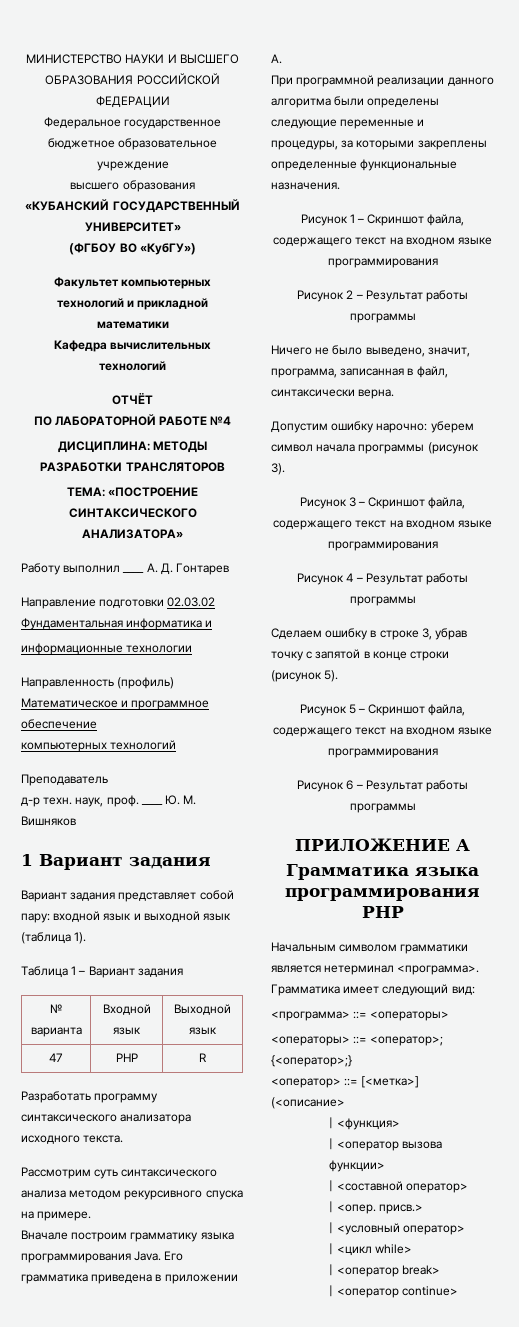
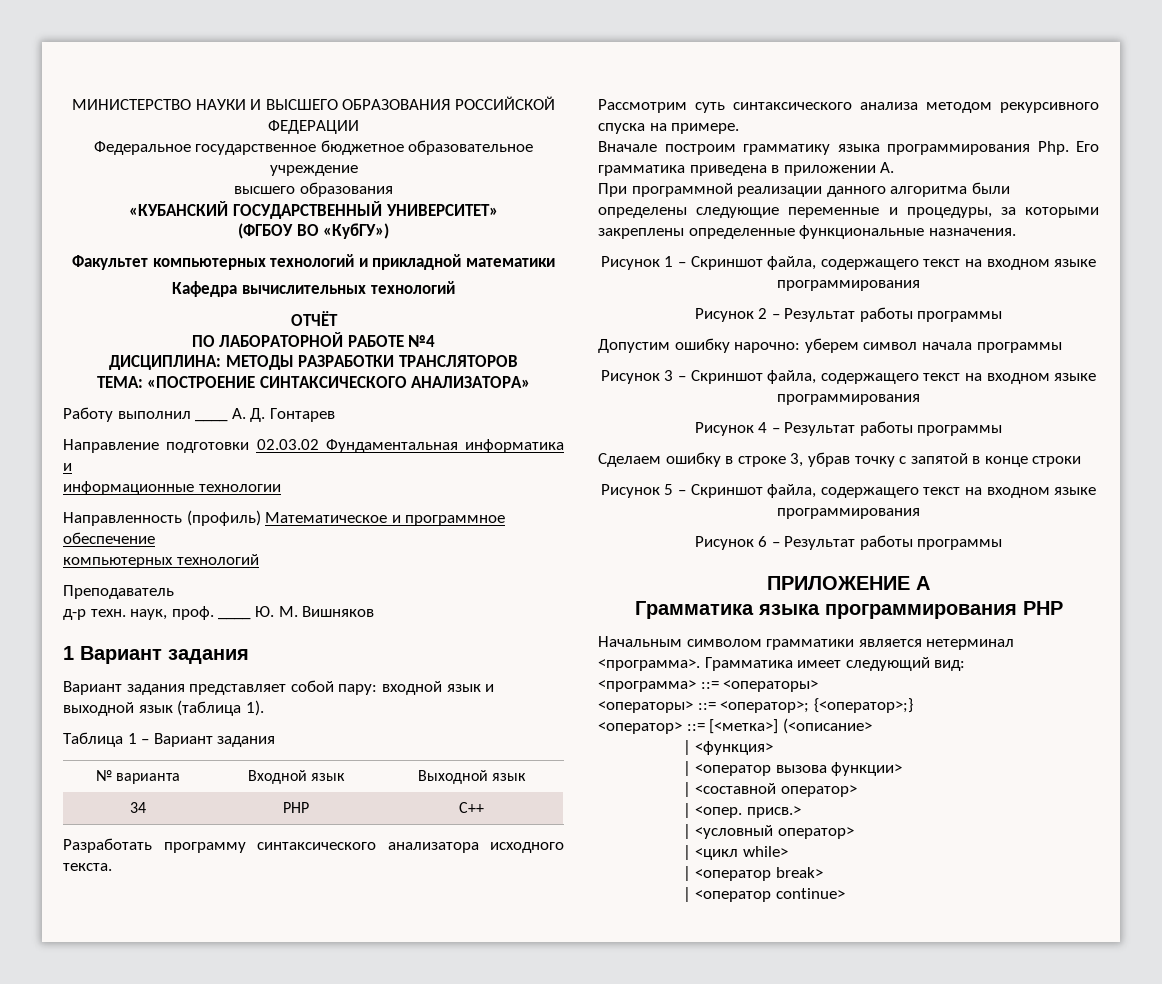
[49,1053,63,1062] 47 -> [130,802,146,813] 34
[199,1053,207,1062] R -> [459,802,484,813] C++
[134,1251,162,1261] Java. -> [1037,141,1069,155] Php.
[271,345,470,357] [271,366,448,378] [271,389,395,399] // Ничего не было выведено, значит, программа, записанная в файл, синтаксически верна. -> (1003, 316) none
[427,442,479,454] [271,463,285,475] (рисунок 3). -> (1062, 347) none
[271,670,339,682] (рисунок 5). -> (1082, 461) none

